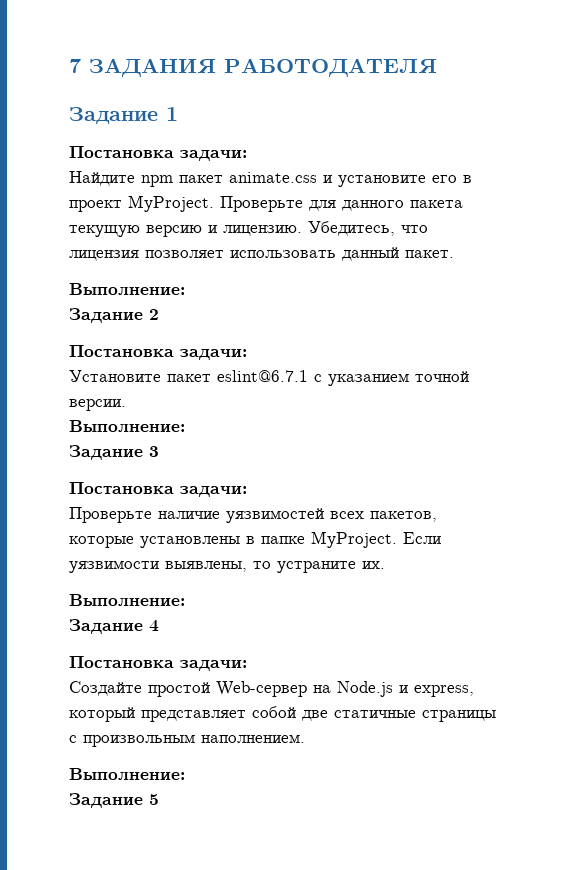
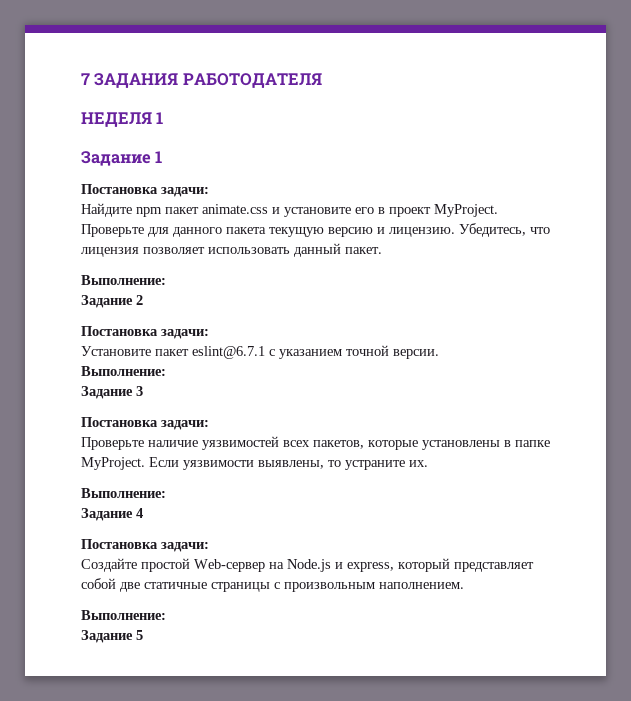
(437, 67) none -> [81,112,164,127] // НЕДЕЛЯ 1

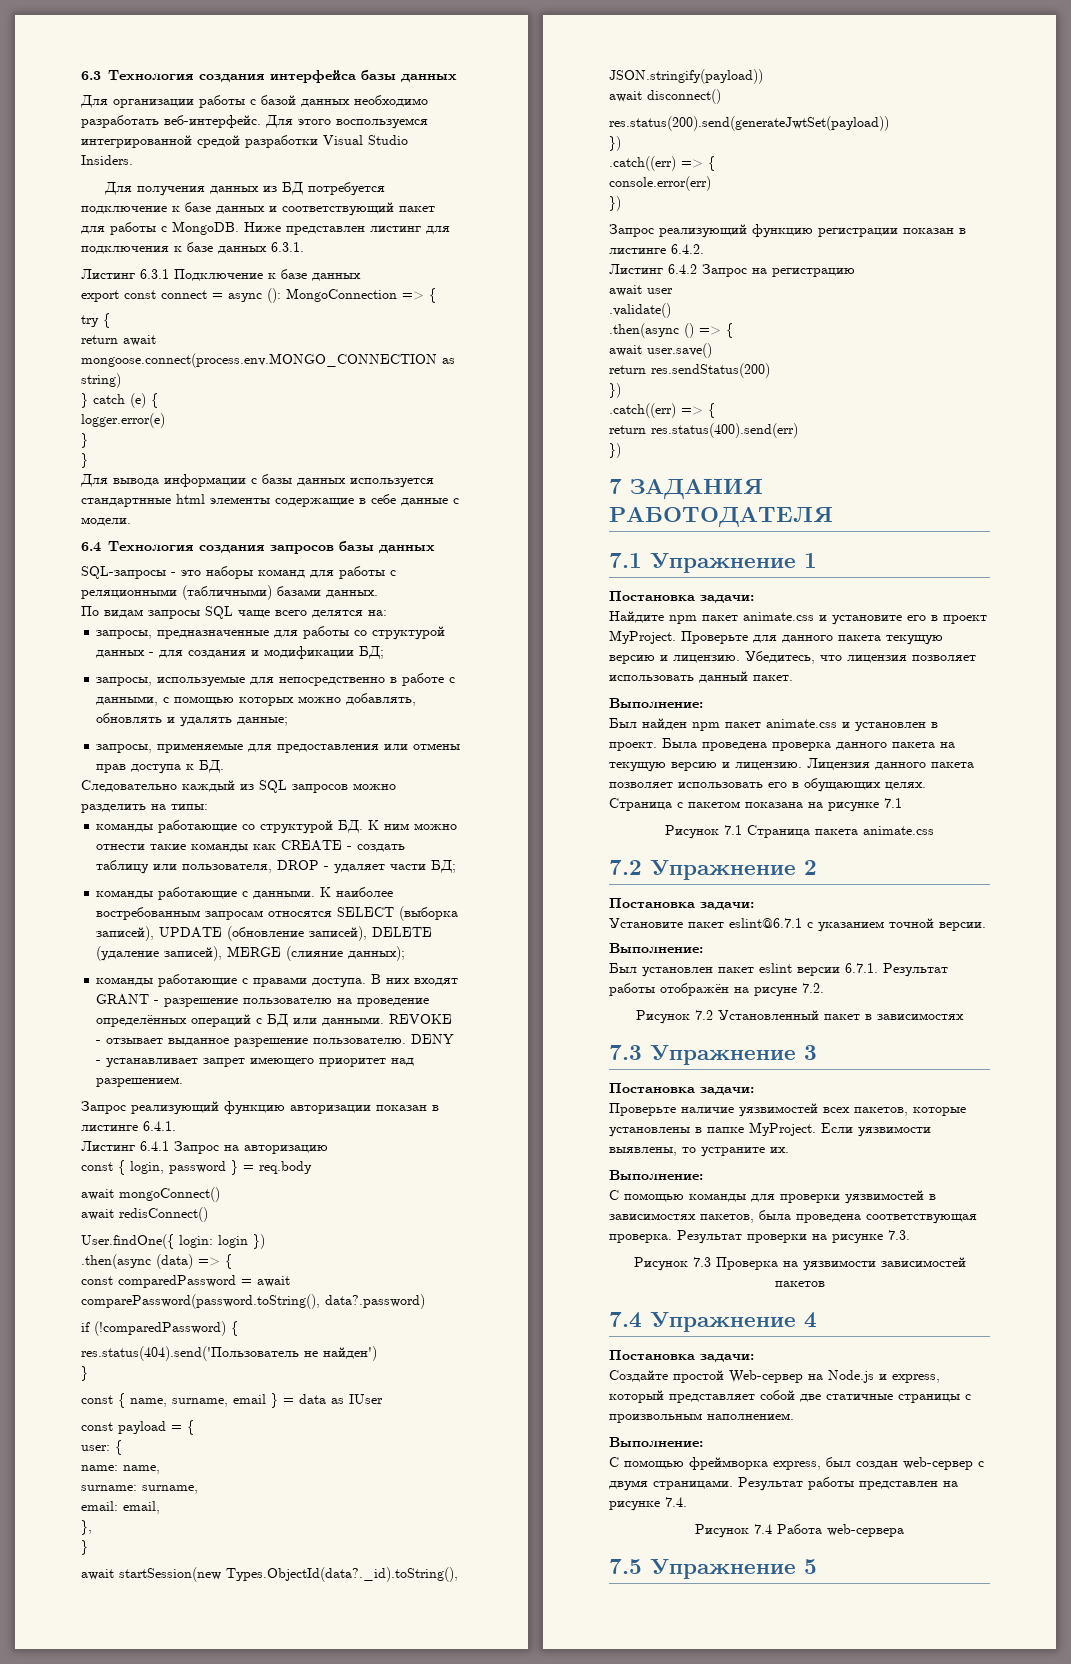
(81, 79) none -> [81,70,457,83] [80,95,428,108] [81,115,428,129] [81,135,408,148] [81,155,133,165] [103,182,385,196] [81,202,435,216] [81,221,450,235] [81,242,304,254] [81,269,361,281] [81,288,436,303] [81,313,110,328] [81,335,156,346] [81,353,455,368] [81,373,121,388] [81,393,158,408] [81,413,165,428] [81,433,88,448] [81,453,88,468] [80,474,434,488] [81,494,459,507] [81,517,131,526] [81,541,435,554] [81,566,396,579] [81,585,378,600] [81,606,387,619] [96,626,446,640] [96,646,385,659] [96,673,456,687] [96,693,417,706] [96,713,289,727] [96,743,461,753] [96,760,225,774] [81,780,396,793] [81,804,208,813] [96,820,458,834] [96,840,406,852] [96,860,457,874] [96,887,394,900] [96,906,459,921] [96,926,433,941] [96,946,406,961] [96,974,459,988] [96,994,430,1007] [96,1014,453,1027] [96,1034,455,1047] [96,1057,415,1068] [96,1077,184,1087] [81,1101,439,1115] [81,1121,176,1131] [81,1141,328,1154] [81,1160,312,1175] [81,1187,220,1202] [81,1207,208,1222] [81,1234,265,1249] [81,1254,232,1269] [81,1275,290,1288] [81,1294,425,1309] [81,1321,238,1336] [81,1346,377,1361] [81,1366,88,1381] [81,1393,383,1408] [81,1420,194,1435] [81,1440,122,1455] [81,1465,160,1474] [81,1485,198,1494] [81,1501,160,1514] [81,1520,92,1535] [81,1540,88,1555] [81,1567,458,1582] [609,69,763,84] [609,89,721,104] [609,116,889,131] [609,136,621,151] [609,156,715,171] [609,176,711,191] [609,196,621,211] [609,224,966,238] [609,244,704,254] [609,264,855,277] [609,285,673,296] [609,303,671,318] [609,323,733,338] [609,343,712,358] [609,363,770,378] [609,383,621,398] [609,403,715,418] [609,423,798,438] [609,443,621,458] 6.3 Технология создания интерфейса базы данных // Для организации работы с базой данных необходимо разработать веб-интерфейс. Для этого воспользуемся интегрированной средой разработки Visual Studio Insiders. // Для получения данных из БД потребуется подключение к базе данных и соответствующий пакет для работы с MongoDB. Ниже представлен листинг для подключения к базе данных 6.3.1. // Листинг 6.3.1 Подключение к базе данных // export const connect = async (): MongoConnection => { // try { // return await mongoose.connect(process.env.MONGO_CONNECTION as string) // } catch (e) { // logger.error(e) // } // } // Для вывода информации с базы данных используется стандартнные html элементы содержащие в себе данные с модели. // 6.4 Технология создания запросов базы данных // SQL-запросы - это наборы команд для работы с реляционными (табличными) базами данных. // По видам запросы SQL чаще всего делятся на: // запросы, предназначенные для работы со структурой данных - для создания и модификации БД; // запросы, используемые для непосредственно в работе с данными, с помощью которых можно добавлять, обновлять и удалять данные; // запросы, применяемые для предоставления или отмены прав доступа к БД. // Следовательно каждый из SQL запросов можно разделить на типы: // команды работающие со структурой БД. К ним можно отнести такие команды как CREATE - создать таблицу или пользователя, DROP - удаляет части БД; // команды работающие с данными. К наиболее востребованным запросам относятся SELECT (выборка записей), UPDATE (обновление записей), DELETE (удаление записей), MERGE (слияние данных); // команды работающие с правами доступа. В них входят GRANT - разрешение пользователю на проведение определённых операций с БД или данными. REVOKE - отзывает выданное разрешение пользователю. DENY - устанавливает запрет имеющего приоритет над разрешением. // Запрос реализующий функцию авторизации показан в листинге 6.4.1. // Листинг 6.4.1 Запрос на авторизацию // const { login, password } = req.body // await mongoConnect() // await redisConnect() // User.findOne({ login: login }) // .then(async (data) => { // const comparedPassword = await comparePassword(password.toString(), data?.password) // if (!comparedPassword) { // res.status(404).send('Пользователь не найден') // } // const { name, surname, email } = data as IUser // const payload = { // user: { // name: name, // surname: surname, // email: email, // }, // } // await startSession(new Types.ObjectId(data?._id).toString(), JSON.stringify(payload)) // await disconnect() // res.status(200).send(generateJwtSet(payload)) // }) // .catch((err) => { // console.error(err) // }) // Запрос реализующий функцию регистрации показан в листинге 6.4.2. // Листинг 6.4.2 Запрос на регистрацию // await user // .validate() // .then(async () => { // await user.save() // return res.sendStatus(200) // }) // .catch((err) => { // return res.status(400).send(err) // }) //
[81,112,164,127] [81,151,151,166] НЕДЕЛЯ 1 // Задание -> [609,553,796,573] 7.1 Упражнение
[81,295,133,308] Задание -> [609,718,938,732] [609,738,955,751] [609,758,974,772] [609,778,926,792] [609,798,902,812] [665,825,934,839] [609,860,796,880] Был найден npm пакет animate.css и установлен в проект. Была проведена проверка данного пакета на текущую версию и лицензию. Лицензия данного пакета позволяет использовать его в обущающих целях. Страница с пакетом показана на рисунке 7.1 // Рисунок 7.1 Страница пакета animate.css // 7.2 Упражнение
[81,386,133,399] Задание -> [609,963,948,977] [609,983,824,997] [636,1010,964,1024] [609,1045,796,1065] Был установлен пакет eslint версии 6.7.1. Результат работы отображён на рисуне 7.2. // Рисунок 7.2 Установленный пакет в зависимостях // 7.3 Упражнение
[81,508,133,521] Задание -> [609,1190,936,1204] [609,1210,977,1224] [609,1230,910,1244] [633,1257,966,1271] [774,1281,825,1287] [609,1312,796,1332] С помощью команды для проверки уязвимостей в зависимостях пакетов, была проведена соответствующая проверка. Результат проверки на рисунке 7.3. // Рисунок 7.3 Проверка на уязвимости зависимостей пакетов // 7.4 Упражнение
[81,630,133,643] Задание -> [609,1457,984,1470] [609,1477,958,1491] [609,1497,687,1511] [695,1524,904,1538] [609,1559,796,1579] С помощью фреймворка express, был создан web-сервер с двумя страницами. Результат работы представлен на рисунке 7.4. // Рисунок 7.4 Работа web-сервера // 7.5 Упражнение

